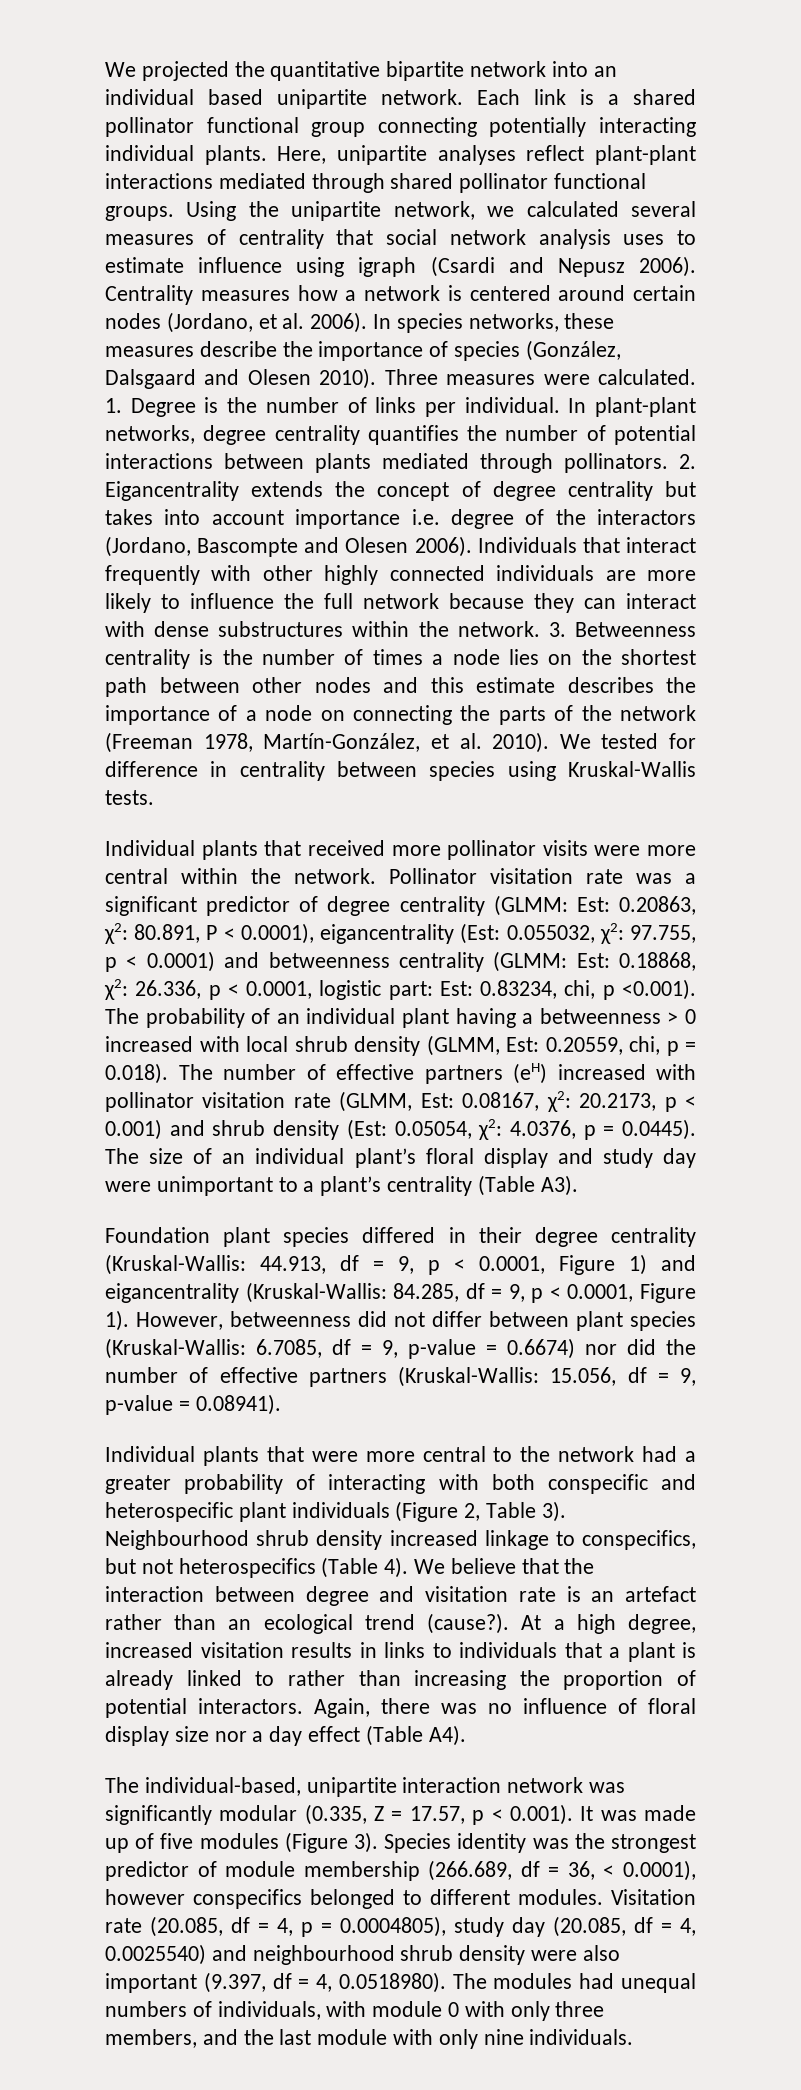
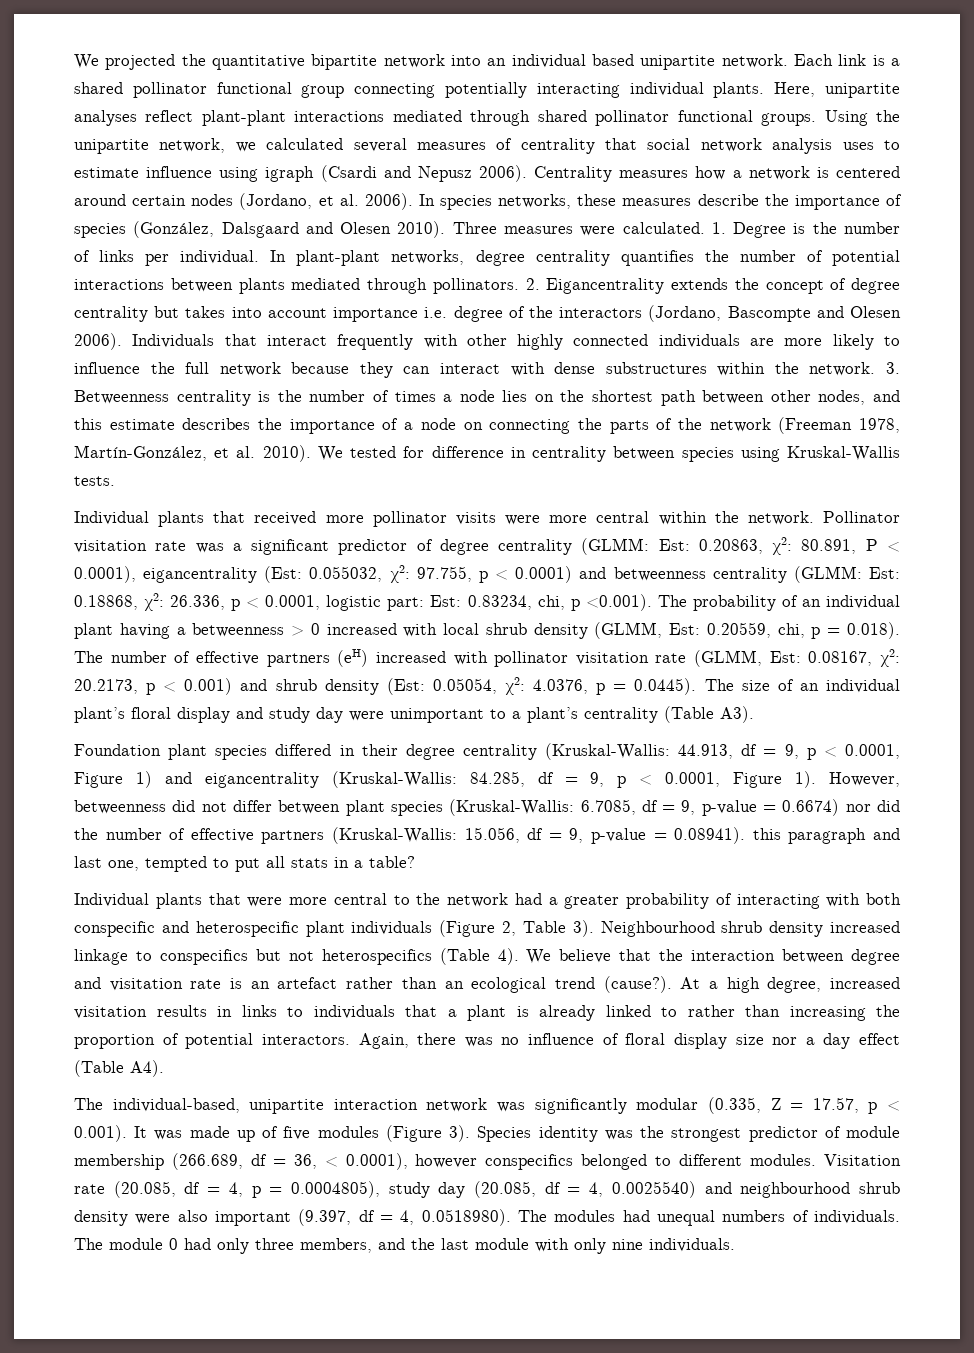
[314,677,371,693] nodes -> [818,390,866,405] nodes,
(281, 1404) none -> [752,828,901,844] [74,856,415,872] this paragraph and last one, tempted to put all stats in a table?
[582,1530,696,1550] conspecifics, -> [159,949,248,965] conspecifics
[217,2001,367,2020] individuals, with -> [814,1210,901,1224] [74,1238,103,1250] individuals. The
[464,2001,505,2017] with -> [184,1238,211,1250] had

